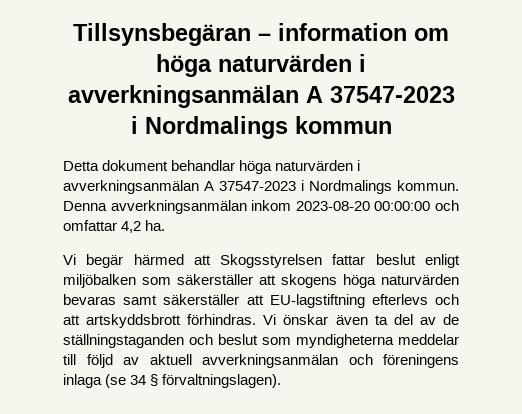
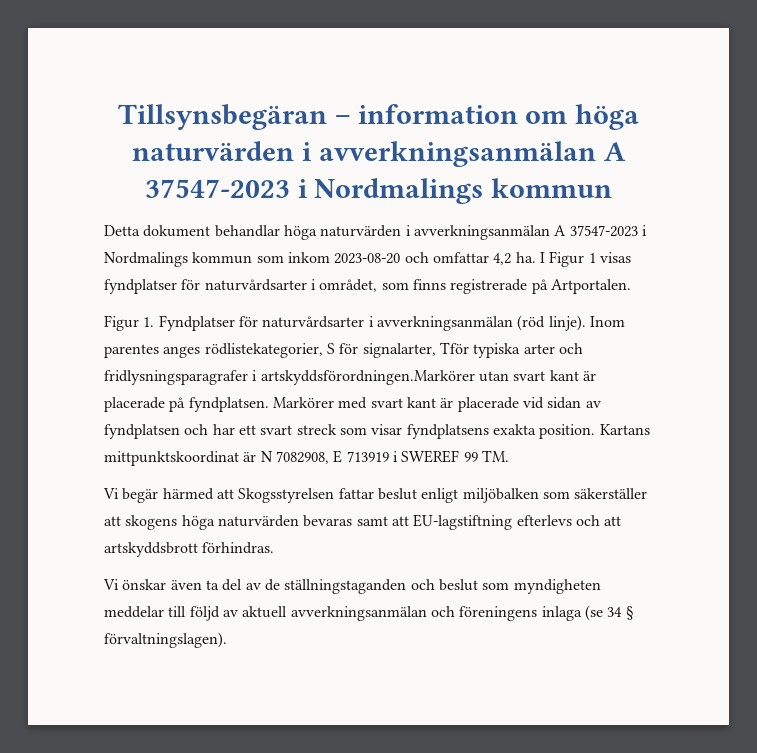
[397,180,459,191] [63,200,247,214] kommun. Denna avverkningsanmälan -> [192,252,284,264] kommun som
[374,201,431,211] 00:00:00 -> (401, 258) none
(166, 225) none -> [539,251,631,267] [104,279,631,294] [104,315,625,331] [104,342,583,358] [104,370,596,385] [104,397,601,412] [104,424,650,439] [104,450,509,466] I Figur 1 visas fyndplatser för naturvårdsarter i området, som finns registrerade på Artportalen. // Figur 1. Fyndplatser för naturvårdsarter i avverkningsanmälan (röd linje). Inom parentes anges rödlistekategorier, S för signalarter, Tför typiska arter och fridlysningsparagrafer i artskyddsförordningen.Markörer utan svart kant är placerade på fyndplatsen. Markörer med svart kant är placerade vid sidan av fyndplatsen och har ett svart streck som visar fyndplatsens exakta position. Kartans mittpunktskoordinat är N 7082908, E 713919 i SWEREF 99 TM.
[163,294,240,305] säkerställer -> (388, 521) none
(257, 319) none -> (275, 548) //
[296,334,394,348] myndigheterna -> [513,579,601,594] myndigheten

